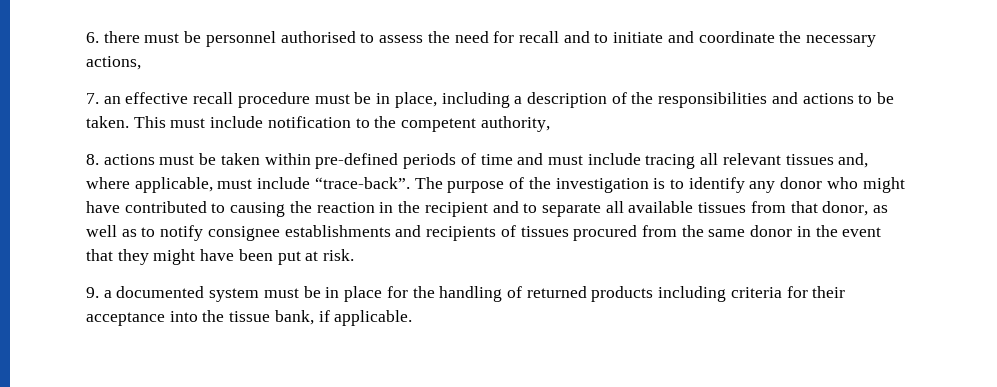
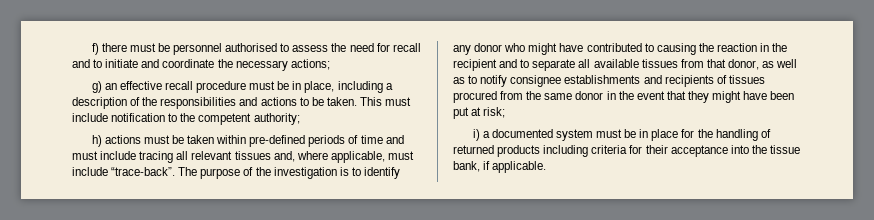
[86,32,99,43] 6. -> [91,43,99,55] f)
[86,56,141,70] [86,93,99,104] actions, // 7. -> [290,59,330,70] [91,81,102,93] actions; // g)
[480,116,550,132] [86,154,99,165] authority, // 8. -> [253,113,300,125] [91,135,102,147] authority; // h)
[323,249,355,261] [86,287,99,298] risk. // 9. -> [483,107,506,118] [472,129,480,141] risk; // i)

